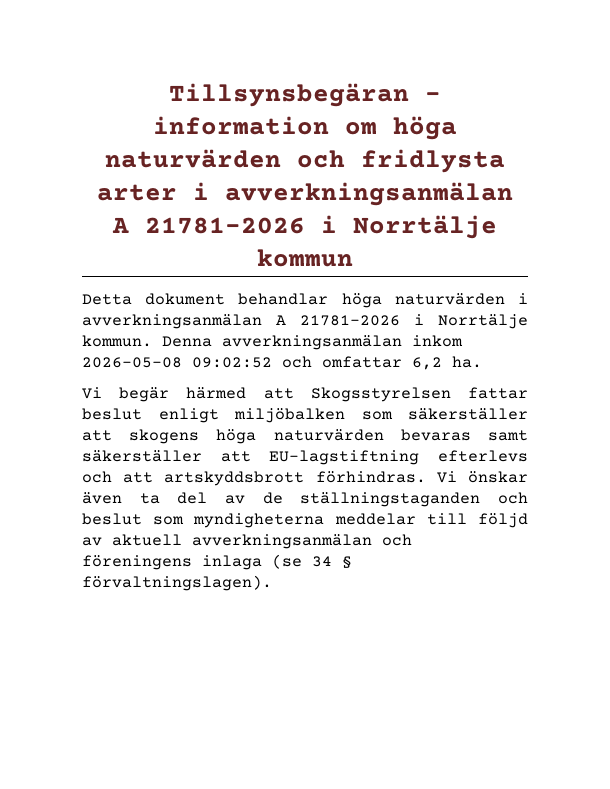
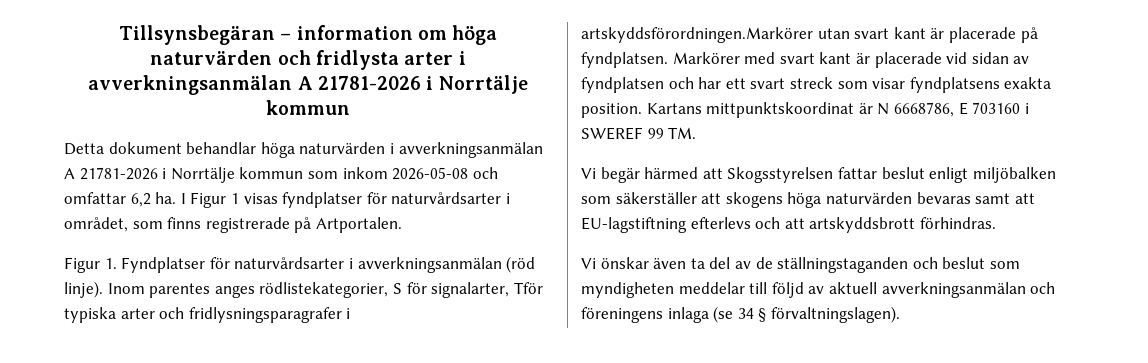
[82,335,402,350] kommun. Denna avverkningsanmälan -> [239,167,338,179] kommun som
[192,357,272,368] 09:02:52 -> (469, 173) none
(482, 362) none -> [180,192,510,208] [64,217,402,233] [64,256,536,273] [64,281,543,298] [64,307,351,323] [581,27,1038,43] [581,52,1030,68] [581,77,1052,93] [581,102,1029,118] [581,127,697,140] I Figur 1 visas fyndplatser för naturvårdsarter i området, som finns registrerade på Artportalen. // Figur 1. Fyndplatser för naturvårdsarter i avverkningsanmälan (röd linje). Inom parentes anges rödlistekategorier, S för signalarter, Tför typiska arter och fridlysningsparagrafer i artskyddsförordningen.Markörer utan svart kant är placerade på fyndplatsen. Markörer med svart kant är placerade vid sidan av fyndplatsen och har ett svart streck som visar fyndplatsens exakta position. Kartans mittpunktskoordinat är N 6668786, E 703160 i SWEREF 99 TM.
[82,450,202,462] säkerställer -> (1011, 198) none
(426, 477) none -> (996, 223) //
[193,513,325,528] myndigheterna -> [581,282,674,298] myndigheten

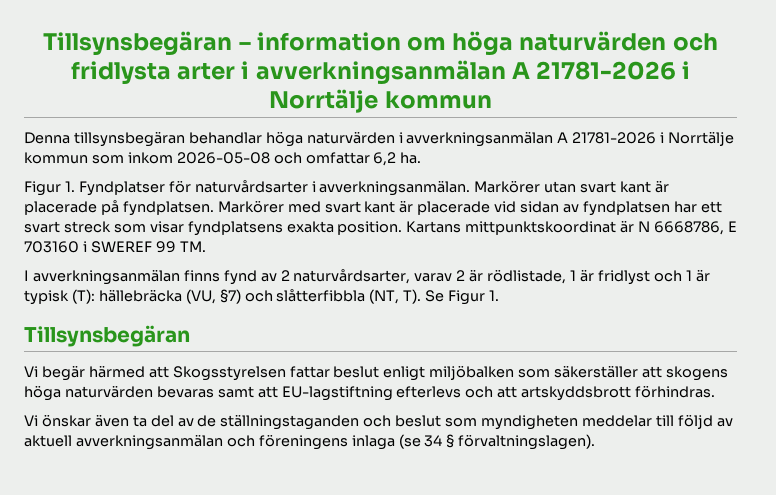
[64,142,182,155] Detta dokument -> [24,131,185,147] Denna tillsynsbegäran
[180,192,510,208] [64,217,402,233] I Figur 1 visas fyndplatser för naturvårdsarter i området, som finns registrerade på Artportalen. -> (422, 158) none
[357,256,536,273] [64,281,543,298] [64,307,351,323] [581,27,813,43] avverkningsanmälan (röd linje). Inom parentes anges rödlistekategorier, S för signalarter, Tför typiska arter och fridlysningsparagrafer i artskyddsförordningen.Markörer -> [319,180,541,196] avverkningsanmälan. Markörer
[668,77,694,89] och -> (670, 208) none
(697, 133) none -> [24,269,710,285] [24,289,500,305] [24,325,190,347] // I avverkningsanmälan finns fynd av 2 naturvårdsarter, varav 2 är rödlistade, 1 är fridlyst och 1 är typisk (T): hällebräcka (VU, §7) och slåtterfibbla (NT, T). Se Figur 1. // Tillsynsbegäran

